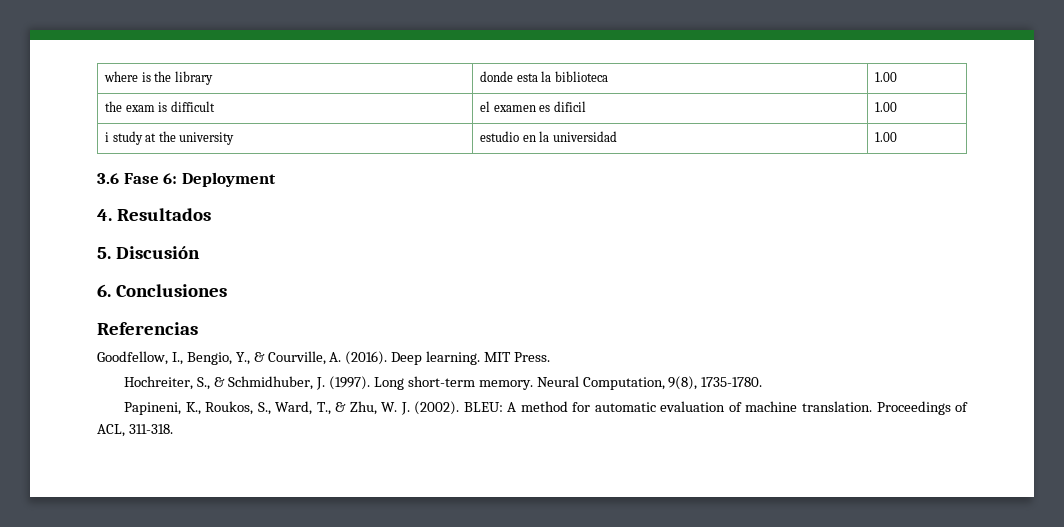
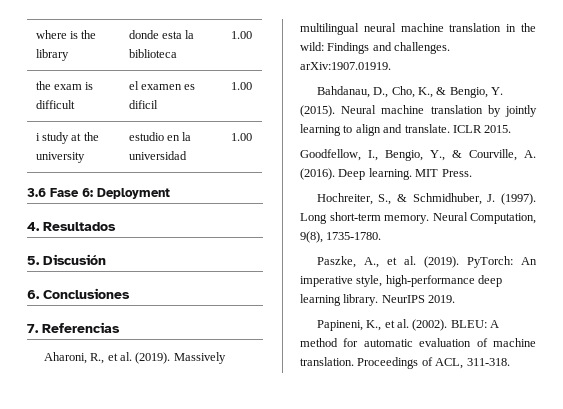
(227, 290) none -> [27,324,39,333] 7.
(198, 328) none -> [43,352,226,364] [300,23,536,35] [300,42,451,54] [300,62,391,70] [316,86,504,98] [300,105,537,117] [300,124,512,136] // Aharoni, R., et al. (2019). Massively multilingual neural machine translation in the wild: Findings and challenges. arXiv:1907.01919. // Bahdanau, D., Cho, K., & Bengio, Y. (2015). Neural machine translation by jointly learning to align and translate. ICLR 2015.
[124,401,410,415] Papineni, K., Roukos, S., Ward, T., & Zhu, W. J. -> [316,256,537,268] [300,275,503,287] [300,294,456,306] [316,319,409,331] Paszke, A., et al. (2019). PyTorch: An imperative style, high-performance deep learning library. NeurIPS 2019. // Papineni, K., et al.

